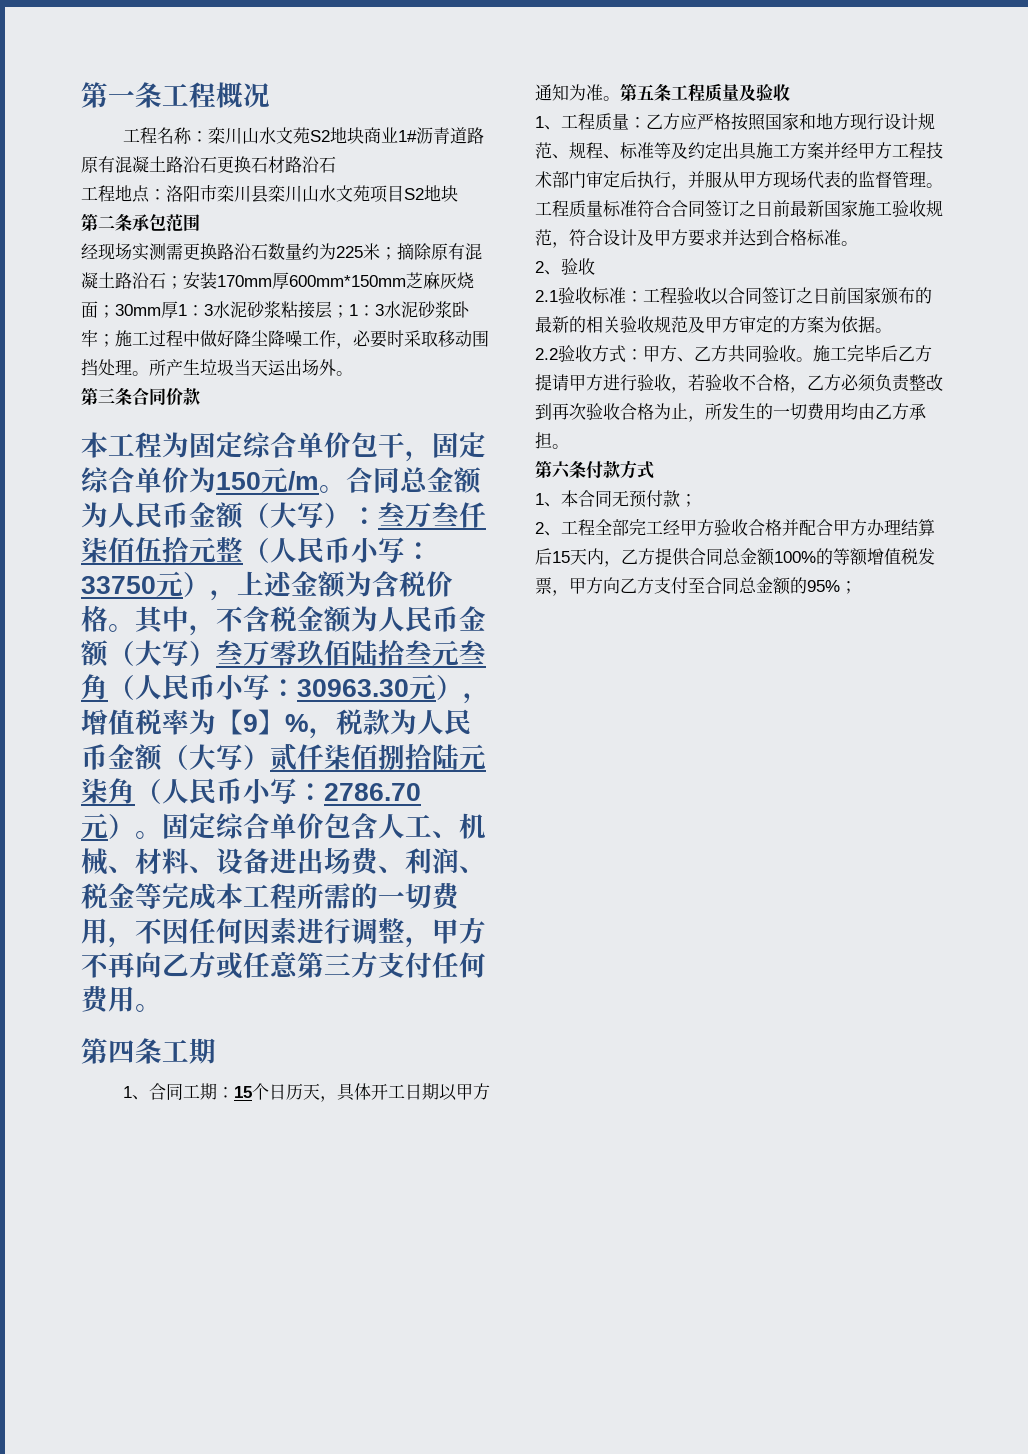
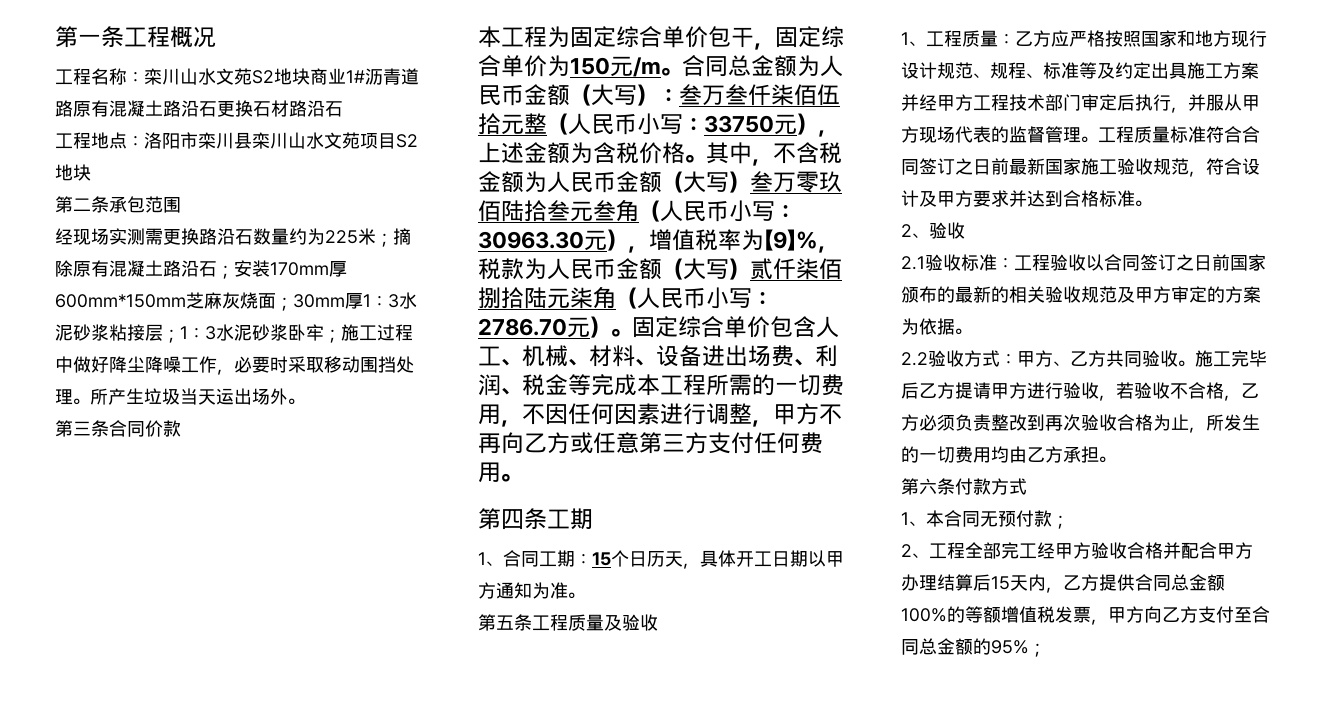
(620, 98) none -> (585, 595) //

